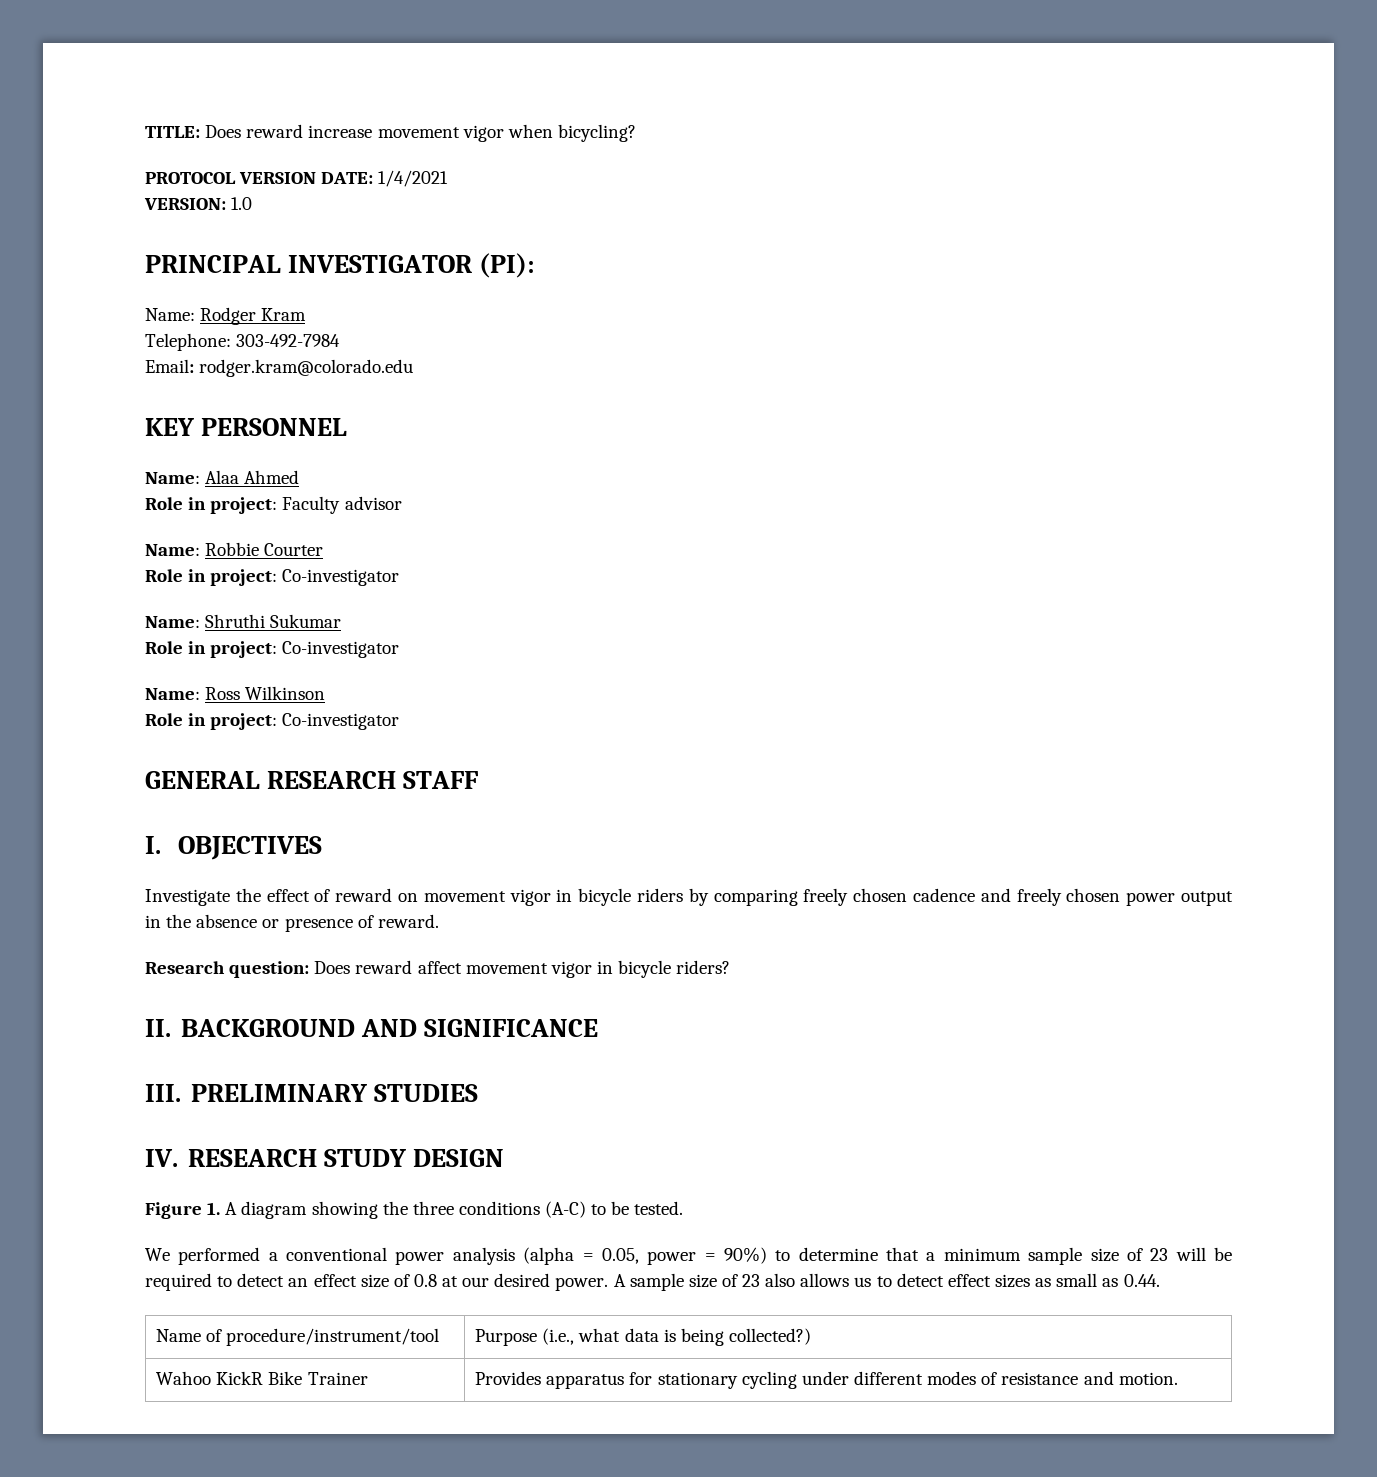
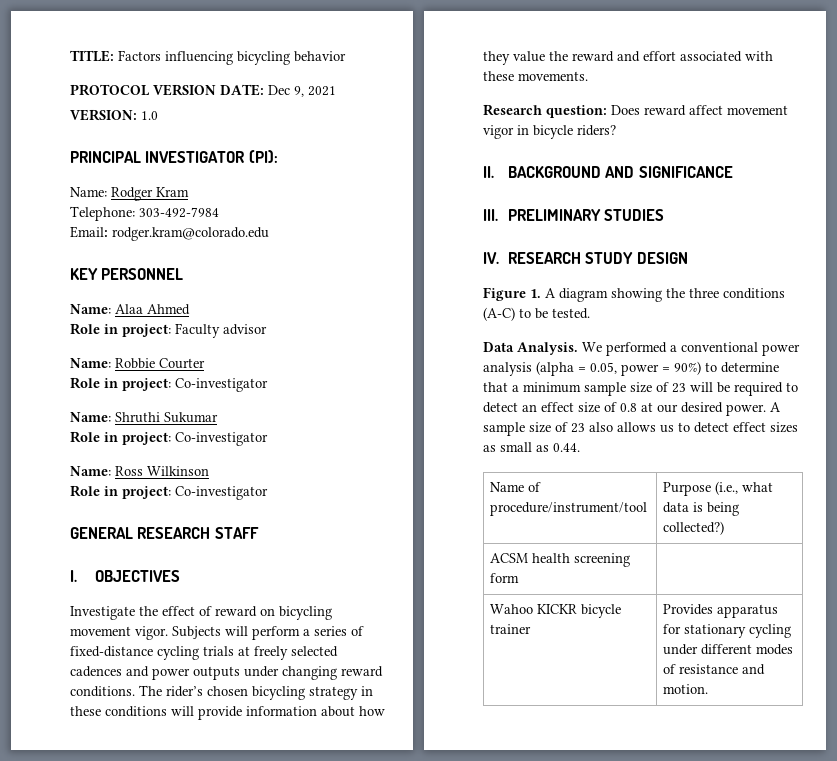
[205,124,636,142] Does reward increase movement vigor when bicycling? -> [118,50,346,65] Factors influencing bicycling behavior
[378,170,449,187] 1/4/2021 -> [268,85,336,97] Dec 9, 2021
[423,888,1233,906] [145,914,439,932] movement vigor in bicycle riders by comparing freely chosen cadence and freely chosen power output in the absence or presence of reward. -> [279,606,332,620] [70,626,364,640] [70,646,338,660] [70,666,383,680] [70,685,373,700] [70,706,385,720] [483,51,773,65] [483,71,588,81] bicycling movement vigor. Subjects will perform a series of fixed-distance cycling trials at freely selected cadences and power outputs under changing reward conditions. The rider’s chosen bicycling strategy in these conditions will provide information about how they value the reward and effort associated with these movements.
(684, 1208) none -> [483,342,578,355] Data Analysis.
[156,1371,368,1385] Wahoo KickR Bike Trainer -> [489,553,630,567] [489,573,519,583] [489,604,621,618] [489,624,531,634] ACSM health screening form | // Wahoo KICKR bicycle trainer

